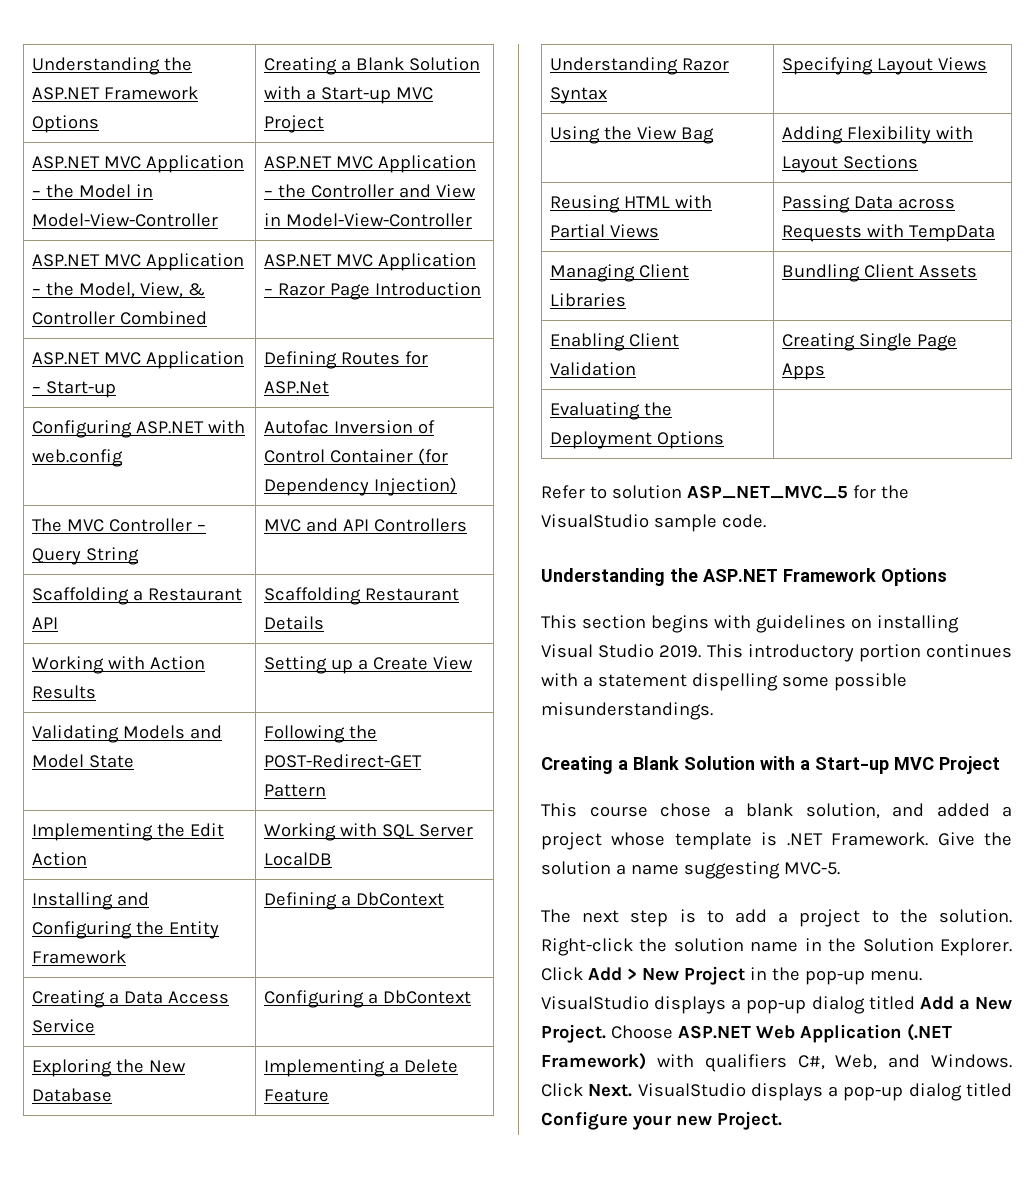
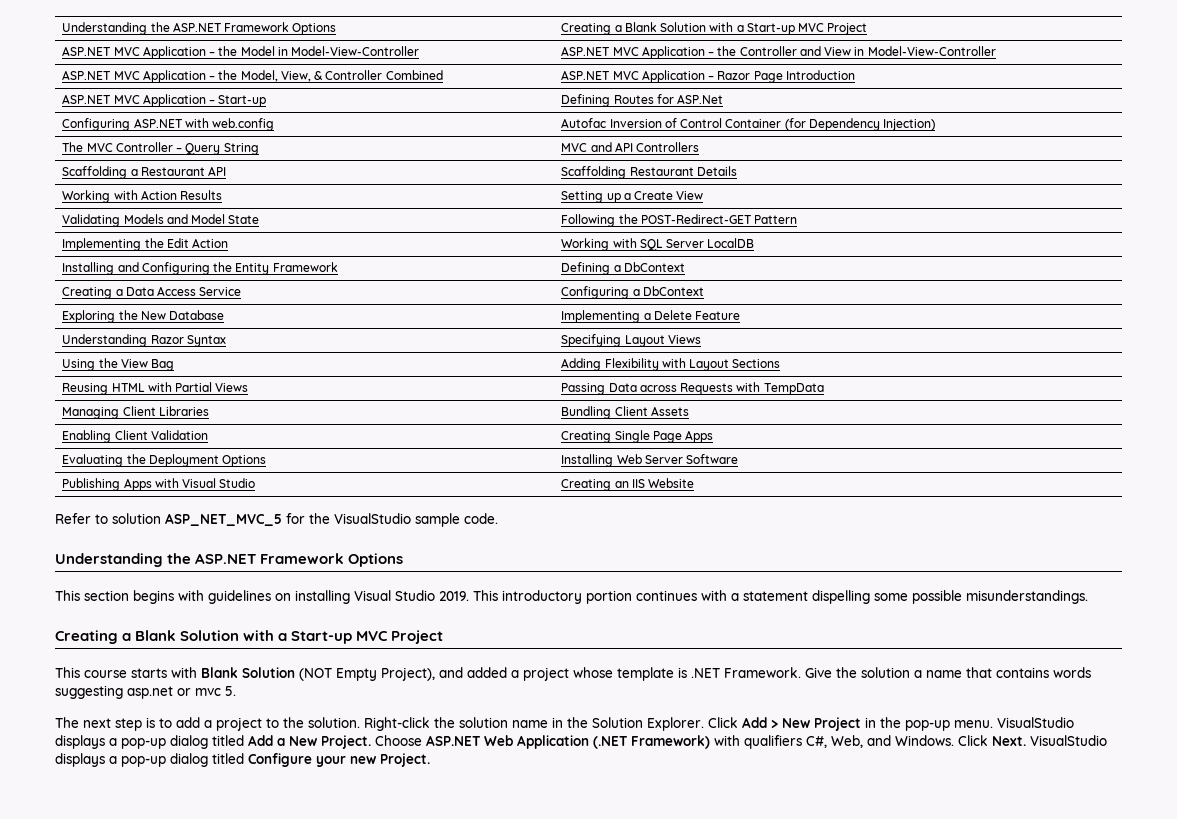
(724, 440) none -> [561,454,739,467] [62,478,256,491] [561,478,695,491] Installing Web Server Software // Publishing Apps with Visual Studio | Creating an IIS Website
[660,803,880,819] chose a blank solution, -> [131,667,435,681] starts with Blank Solution (NOT Empty Project),
[683,861,840,879] suggesting MVC-5. -> [966,667,1091,678] [55,685,236,699] that contains words suggesting asp.net or mvc 5.

